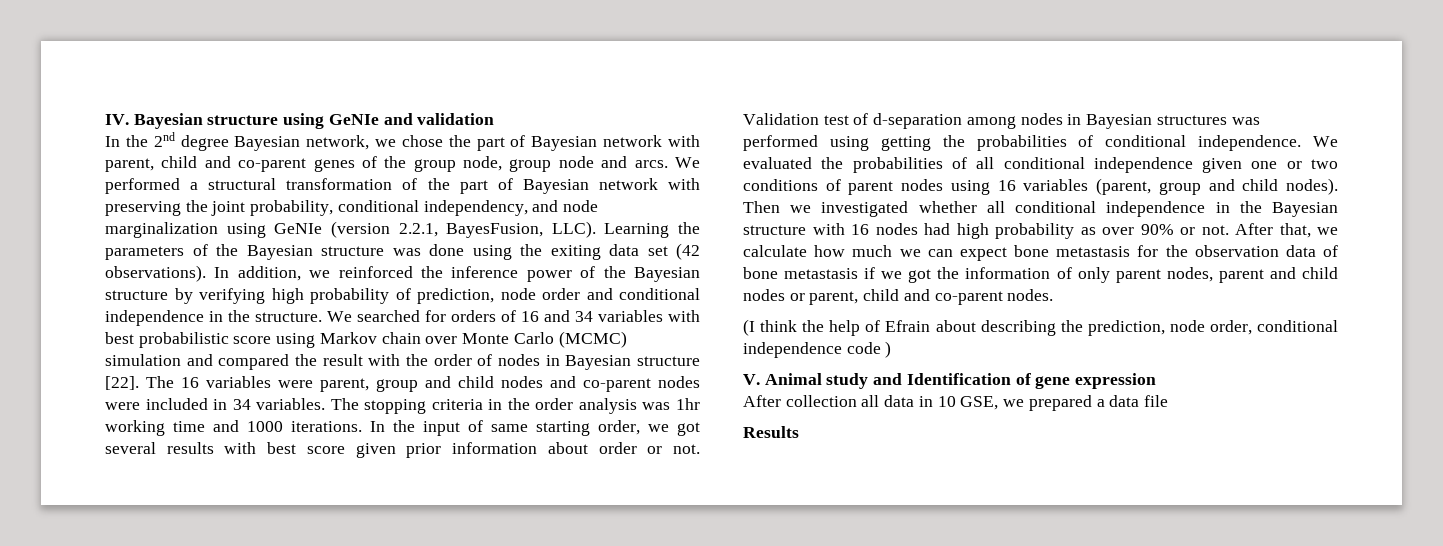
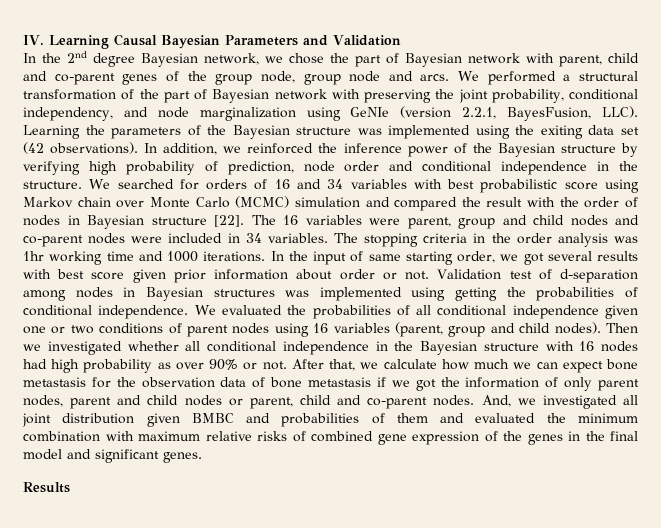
[133,113,495,129] Bayesian structure using GeNIe and validation -> [48,34,401,49] Learning Causal Bayesian Parameters and Validation
[429,244,464,256] done -> [388,125,471,139] implemented
[743,135,818,151] performed -> [319,287,402,301] implemented
[743,319,1338,336] [743,341,892,358] [743,373,1157,389] [743,395,1168,411] // (I think the help of Efrain about describing the prediction, node order, conditional independence code ) // V. Animal study and Identification of gene expression // After collection all data in 10 GSE, we prepared a data file -> [481,395,638,409] [22,413,638,427] [23,431,638,445] [23,449,202,463] And, we investigated all joint distribution given BMBC and probabilities of them and evaluated the minimum combination with maximum relative risks of combined gene expression of the genes in the final model and significant genes.

